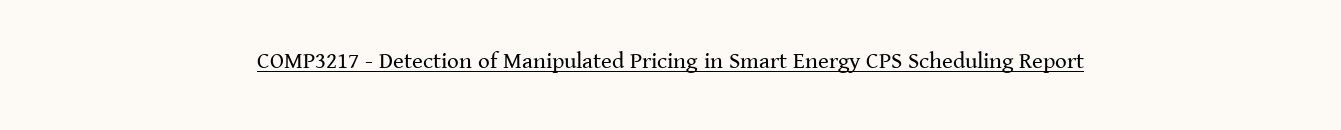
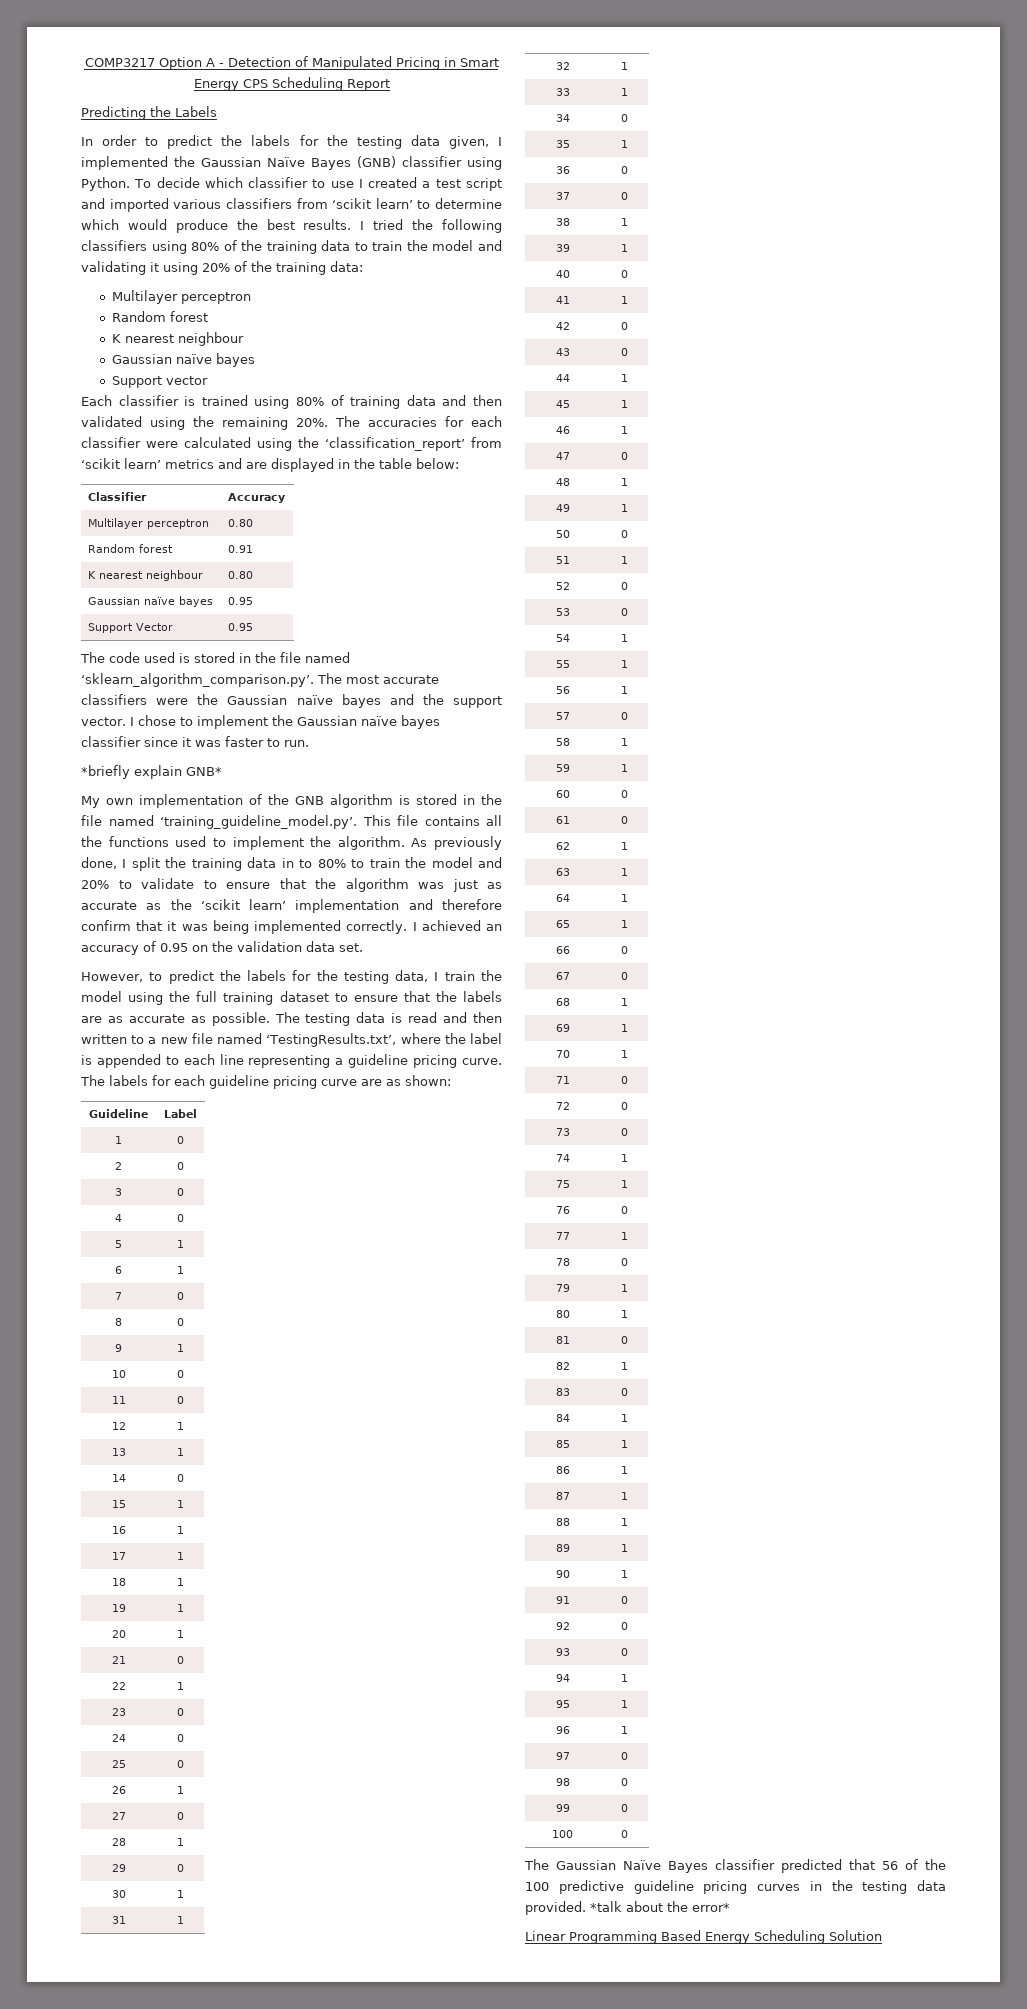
(360, 61) none -> [158,57,215,70] Option A
(1084, 63) none -> [81,106,217,120] [81,135,502,149] [81,156,502,170] [81,177,503,191] [81,198,502,212] [81,219,503,233] [81,240,503,254] [81,261,363,275] [111,290,251,304] [111,311,208,322] [111,332,244,346] [111,353,255,367] [111,376,208,388] [81,395,503,409] [81,416,502,430] [81,437,502,451] [81,458,459,472] [88,492,148,501] [228,493,286,503] [88,518,210,529] [228,519,254,527] [88,544,174,553] [228,545,254,553] [88,570,204,581] [228,571,254,579] [88,596,214,607] [228,597,254,605] [88,623,174,633] [228,623,254,631] [80,652,350,663] [81,673,439,687] [81,694,502,708] [81,715,440,729] [81,736,309,747] [81,765,222,779] [81,794,502,808] [81,815,502,829] [81,836,502,850] [81,857,502,871] [81,878,502,892] [81,899,502,913] [81,920,502,934] [81,941,363,955] [81,970,502,984] [81,991,503,1005] [81,1012,503,1026] [81,1033,502,1047] [81,1054,503,1068] [80,1075,451,1089] [89,1109,148,1118] [163,1109,197,1118] [115,1136,122,1144] [176,1136,184,1144] [115,1162,122,1170] [176,1162,184,1170] [115,1188,122,1196] [176,1188,184,1196] [115,1214,122,1222] [176,1214,184,1222] [115,1240,122,1248] [176,1240,184,1248] [115,1266,122,1274] [176,1266,184,1274] [115,1292,122,1300] [176,1292,184,1300] [115,1318,122,1326] [176,1318,184,1326] [115,1344,122,1352] [176,1344,184,1352] [111,1370,126,1378] [176,1370,184,1378] [111,1396,126,1404] [176,1396,184,1404] [111,1422,126,1430] [176,1422,184,1430] [111,1448,126,1456] [176,1448,184,1456] [111,1474,126,1482] [176,1474,184,1482] [111,1500,126,1508] [176,1500,184,1508] [111,1526,126,1534] [176,1526,184,1534] [111,1552,126,1560] [176,1552,184,1560] [111,1578,126,1586] [176,1578,184,1586] [111,1604,126,1612] [176,1604,184,1612] [111,1630,126,1638] [176,1630,184,1638] [111,1656,126,1664] [176,1656,184,1664] [111,1682,126,1690] [176,1682,184,1690] [111,1708,126,1716] [176,1708,184,1716] [111,1734,126,1742] [176,1734,184,1742] [111,1760,126,1768] [176,1760,184,1768] [111,1786,126,1794] [176,1786,184,1794] [111,1812,126,1820] [176,1812,184,1820] [111,1838,126,1846] [176,1838,184,1846] [111,1864,126,1872] [176,1864,184,1872] [111,1890,126,1898] [176,1890,184,1898] [111,1916,126,1924] [176,1916,184,1924] [555,62,570,70] [620,62,628,70] [555,88,570,96] [620,88,628,96] [555,114,570,122] [620,114,628,122] [555,140,570,148] [620,140,628,148] [555,166,570,174] [620,166,628,174] [555,192,570,200] [620,192,628,200] [555,218,570,226] [620,218,628,226] [555,244,570,252] [620,244,628,252] [555,270,570,278] [620,270,628,278] [555,296,570,304] [620,296,628,304] [555,322,570,330] [620,322,628,330] [555,348,570,356] [620,348,628,356] [555,374,570,382] [620,374,628,382] [555,400,570,408] [620,400,628,408] [555,426,570,434] [620,426,628,434] [555,452,570,460] [620,452,628,460] [555,478,570,486] [620,478,628,486] [555,504,570,512] [620,504,628,512] [555,530,570,538] [620,530,628,538] [555,556,570,564] [620,556,628,564] [555,582,570,590] [620,582,628,590] [555,608,570,616] [620,608,628,616] [555,634,570,642] [620,634,628,642] [555,660,570,668] [620,660,628,668] [555,686,570,694] [620,686,628,694] [555,712,570,720] [620,712,628,720] [555,738,570,746] [620,738,628,746] [555,764,570,772] [620,764,628,772] [555,790,570,798] [620,790,628,798] [555,816,570,824] [620,816,628,824] [555,842,570,850] [620,842,628,850] [555,868,570,876] [620,868,628,876] [555,894,570,902] [620,894,628,902] [555,920,570,928] [620,920,628,928] [555,946,570,954] [620,946,628,954] [555,972,570,980] [620,972,628,980] [555,998,570,1006] [620,998,628,1006] [555,1024,570,1032] [620,1024,628,1032] [555,1050,570,1058] [620,1050,628,1058] [555,1076,570,1084] [620,1076,628,1084] [555,1102,570,1110] [620,1102,628,1110] [555,1128,570,1136] [620,1128,628,1136] [555,1154,570,1162] [620,1154,628,1162] [555,1180,570,1188] [620,1180,628,1188] [555,1206,570,1214] [620,1206,628,1214] [555,1232,570,1240] [620,1232,628,1240] [555,1258,570,1266] [620,1258,628,1266] [555,1284,570,1292] [620,1284,628,1292] [555,1310,570,1318] [620,1310,628,1318] [555,1336,570,1344] [620,1336,628,1344] [555,1362,570,1370] [620,1362,628,1370] [555,1388,570,1396] [620,1388,628,1396] [555,1414,570,1422] [620,1414,628,1422] [555,1440,570,1448] [620,1440,628,1448] [555,1466,570,1474] [620,1466,628,1474] [555,1492,570,1500] [620,1492,628,1500] [555,1518,570,1526] [620,1518,628,1526] [555,1544,570,1552] [620,1544,628,1552] [555,1570,570,1578] [620,1570,628,1578] [555,1596,570,1604] [620,1596,628,1604] [555,1622,570,1630] [620,1622,628,1630] [555,1648,570,1656] [620,1648,628,1656] [555,1674,570,1682] [620,1674,628,1682] [555,1700,570,1708] [620,1700,628,1708] [555,1726,570,1734] [620,1726,628,1734] [555,1752,570,1760] [620,1752,628,1760] [555,1778,570,1786] [620,1778,628,1786] [555,1804,570,1812] [620,1804,628,1812] [552,1830,573,1838] [620,1830,628,1838] [524,1859,946,1873] [525,1880,946,1894] [525,1901,730,1915] [525,1930,882,1944] // Predicting the Labels // In order to predict the labels for the testing data given, I implemented the Gaussian Naïve Bayes (GNB) classifier using Python. To decide which classifier to use I created a test script and imported various classifiers from ‘scikit learn’ to determine which would produce the best results. I tried the following classifiers using 80% of the training data to train the model and validating it using 20% of the training data: // Multilayer perceptron // Random forest // K nearest neighbour // Gaussian naïve bayes // Support vector // Each classifier is trained using 80% of training data and then validated using the remaining 20%. The accuracies for each classifier were calculated using the ‘classification_report’ from ‘scikit learn’ metrics and are displayed in the table below: // Classifier | Accuracy // Multilayer perceptron | 0.80 // Random forest | 0.91 // K nearest neighbour | 0.80 // Gaussian naïve bayes | 0.95 // Support Vector | 0.95 // The code used is stored in the file named ‘sklearn_algorithm_comparison.py’. The most accurate classifiers were the Gaussian naïve bayes and the support vector. I chose to implement the Gaussian naïve bayes classifier since it was faster to run. // *briefly explain GNB* // My own implementation of the GNB algorithm is stored in the file named ‘training_guideline_model.py’. This file contains all the functions used to implement the algorithm. As previously done, I split the training data in to 80% to train the model and 20% to validate to ensure that the algorithm was just as accurate as the ‘scikit learn’ implementation and therefore confirm that it was being implemented correctly. I achieved an accuracy of 0.95 on the validation data set. // However, to predict the labels for the testing data, I train the model using the full training dataset to ensure that the labels are as accurate as possible. The testing data is read and then written to a new file named ‘TestingResults.txt’, where the label is appended to each line representing a guideline pricing curve. The labels for each guideline pricing curve are as shown: // Guideline | Label // 1 | 0 // 2 | 0 // 3 | 0 // 4 | 0 // 5 | 1 // 6 | 1 // 7 | 0 // 8 | 0 // 9 | 1 // 10 | 0 // 11 | 0 // 12 | 1 // 13 | 1 // 14 | 0 // 15 | 1 // 16 | 1 // 17 | 1 // 18 | 1 // 19 | 1 // 20 | 1 // 21 | 0 // 22 | 1 // 23 | 0 // 24 | 0 // 25 | 0 // 26 | 1 // 27 | 0 // 28 | 1 // 29 | 0 // 30 | 1 // 31 | 1 // 32 | 1 // 33 | 1 // 34 | 0 // 35 | 1 // 36 | 0 // 37 | 0 // 38 | 1 // 39 | 1 // 40 | 0 // 41 | 1 // 42 | 0 // 43 | 0 // 44 | 1 // 45 | 1 // 46 | 1 // 47 | 0 // 48 | 1 // 49 | 1 // 50 | 0 // 51 | 1 // 52 | 0 // 53 | 0 // 54 | 1 // 55 | 1 // 56 | 1 // 57 | 0 // 58 | 1 // 59 | 1 // 60 | 0 // 61 | 0 // 62 | 1 // 63 | 1 // 64 | 1 // 65 | 1 // 66 | 0 // 67 | 0 // 68 | 1 // 69 | 1 // 70 | 1 // 71 | 0 // 72 | 0 // 73 | 0 // 74 | 1 // 75 | 1 // 76 | 0 // 77 | 1 // 78 | 0 // 79 | 1 // 80 | 1 // 81 | 0 // 82 | 1 // 83 | 0 // 84 | 1 // 85 | 1 // 86 | 1 // 87 | 1 // 88 | 1 // 89 | 1 // 90 | 1 // 91 | 0 // 92 | 0 // 93 | 0 // 94 | 1 // 95 | 1 // 96 | 1 // 97 | 0 // 98 | 0 // 99 | 0 // 100 | 0 // The Gaussian Naïve Bayes classifier predicted that 56 of the 100 predictive guideline pricing curves in the testing data provided. *talk about the error* // Linear Programming Based Energy Scheduling Solution

